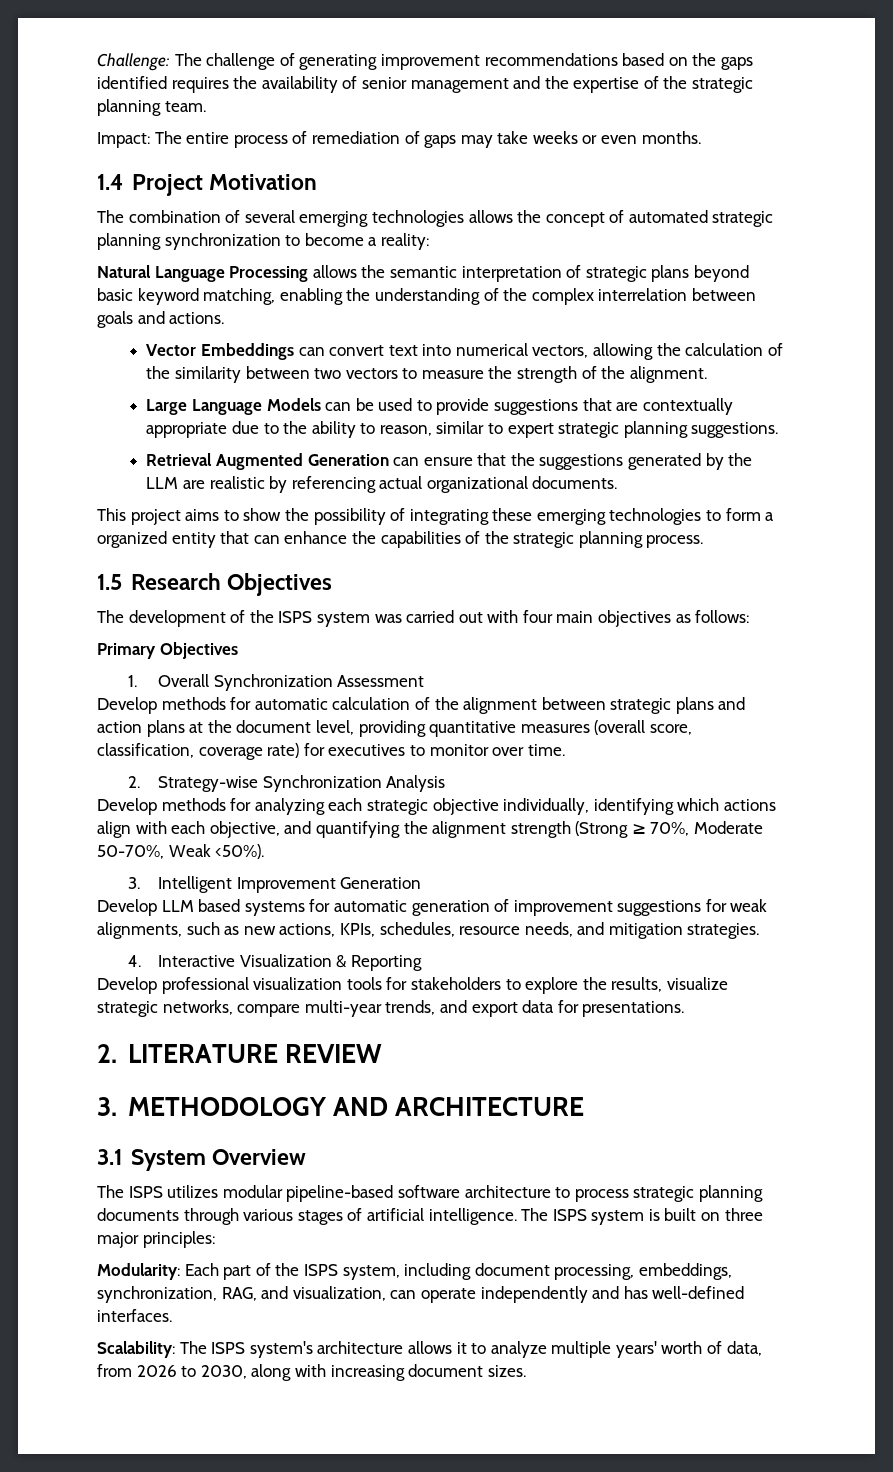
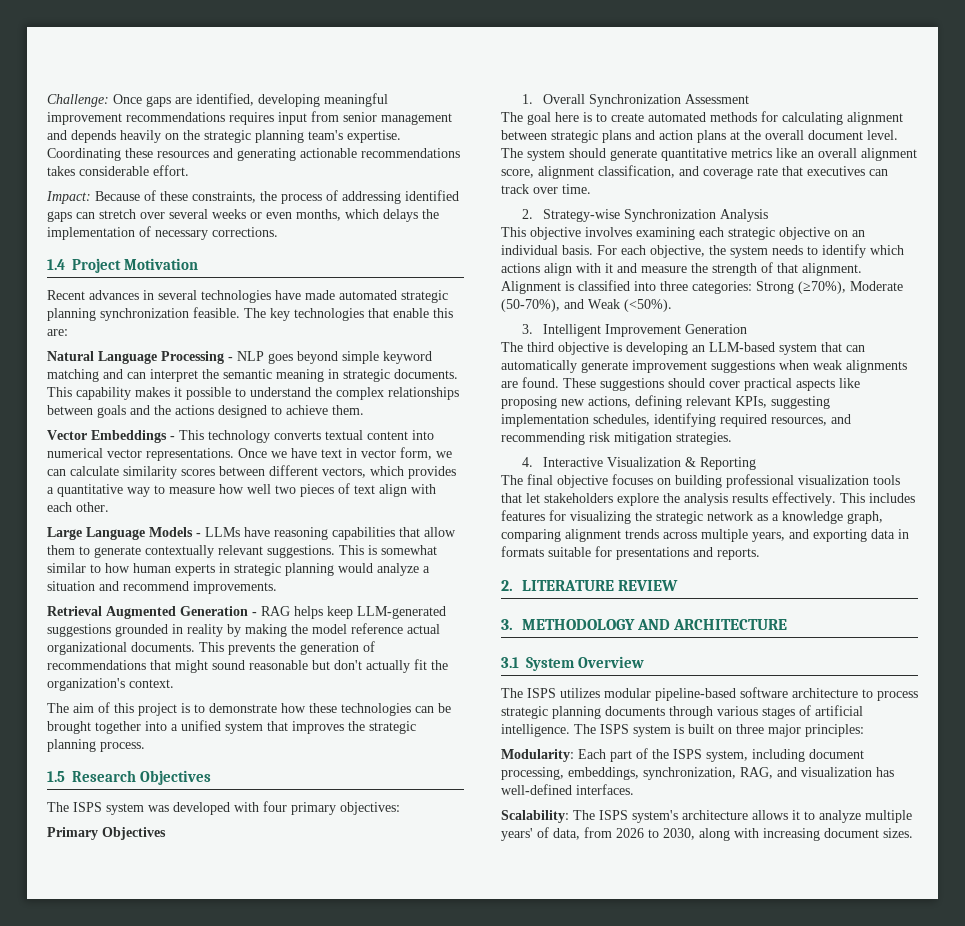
[174,53,753,70] [97,76,754,93] [97,99,206,116] [97,131,701,148] [97,174,317,196] [97,210,774,227] [97,233,429,250] [97,265,749,282] [97,288,499,305] The challenge of generating improvement recommendations based on the gaps identified requires the availability of senior management and the expertise of the strategic planning team. // Impact: The entire process of remediation of gaps may take weeks or even months. // 1.4 Project Motivation // The combination of several emerging technologies allows the concept of automated strategic planning synchronization to become a reality: // Natural Language Processing allows the semantic interpretation of strategic plans beyond basic keyword matching, enabling the understanding of -> [113,93,388,107] [47,111,452,125] [47,130,401,143] [47,148,460,161] [47,165,189,176] [46,190,459,204] [47,209,439,222] [47,226,278,240] [47,258,199,273] [47,290,448,303] [47,307,453,321] [47,329,68,336] [47,351,432,364] [47,369,458,382] [47,387,311,400] Once gaps are identified, developing meaningful improvement recommendations requires input from senior management and depends heavily on the strategic planning team's expertise. Coordinating these resources and generating actionable recommendations takes considerable effort. // Impact: Because of these constraints, the process of addressing identified gaps can stretch over several weeks or even months, which delays the implementation of necessary corrections. // 1.4 Project Motivation // Recent advances in several technologies have made automated strategic planning synchronization feasible. The key technologies that enable this are: // Natural Language Processing - NLP goes beyond simple keyword matching and can interpret the semantic meaning in strategic documents. This capability makes it possible to understand
[598,288,688,301] interrelation -> [388,387,459,400] relationships
[169,312,225,324] [146,343,783,360] [146,366,707,383] [146,398,733,415] [146,421,779,438] [146,453,753,470] [146,476,618,493] [97,508,775,525] [97,531,481,548] actions. // Vector Embeddings can convert text into numerical vectors, allowing the calculation of the similarity between two vectors to measure the strength of the alignment. // Large Language Models can be used to provide suggestions that are contextually appropriate due to the ability to reason, similar to expert strategic planning suggestions. // Retrieval Augmented Generation can ensure that the suggestions generated by the LLM are realistic by referencing actual organizational documents. // This project aims to show the possibility of integrating these emerging technologies to form a organized entity that can enhance the capabilities of -> [154,405,364,418] [47,430,434,443] [47,447,452,461] [47,465,456,479] [47,483,436,497] [47,502,109,512] [47,527,456,540] [47,545,437,558] [47,563,430,576] [47,581,277,594] [47,606,446,619] [47,623,440,637] [47,641,375,655] [47,659,448,673] [47,678,174,691] [47,702,451,716] [47,720,344,734] the actions designed to achieve them. // Vector Embeddings - This technology converts textual content into numerical vector representations. Once we have text in vector form, we can calculate similarity scores between different vectors, which provides a quantitative way to measure how well two pieces of text align with each other. // Large Language Models - LLMs have reasoning capabilities that allow them to generate contextually relevant suggestions. This is somewhat similar to how human experts in strategic planning would analyze a situation and recommend improvements. // Retrieval Augmented Generation - RAG helps keep LLM-generated suggestions grounded in reality by making the model reference actual organizational documents. This prevents the generation of recommendations that might sound reasonable but don't actually fit the organization's context. // The aim of this project is to demonstrate how these technologies can be brought together into a unified system that improves
[128,610,750,627] development of the ISPS system was carried out with four main objectives as follows: -> [73,801,400,815] ISPS system was developed with four primary objectives:
[97,697,459,714] Develop methods for automatic calculation of the -> [501,111,843,125] The goal here is to create automated methods for calculating
[236,720,692,737] [97,743,489,760] document level, providing quantitative measures (overall score, classification, coverage rate) for executives to monitor -> [765,130,898,140] [501,148,917,161] [501,165,888,179] [501,184,529,194] overall document level. The system should generate quantitative metrics like an overall alignment score, alignment classification, and coverage rate that executives can track
[97,798,776,815] [97,821,764,838] [97,844,265,859] [127,876,422,893] [97,899,768,916] [97,922,605,939] Develop methods for analyzing each strategic objective individually, identifying which actions align with each objective, and quantifying the alignment strength (Strong ≥ 70%, Moderate 50-70%, Weak <50%). // 3. Intelligent Improvement Generation // Develop LLM based systems for automatic generation of improvement suggestions for weak alignments, such as new actions, KPIs, schedules, resource needs, and -> [501,227,865,240] [501,244,904,258] [501,262,862,276] [501,280,903,294] [501,299,672,312] [521,324,747,337] [501,342,865,355] [501,360,907,373] [501,377,860,391] [501,395,830,409] [501,413,851,427] [501,432,610,445] This objective involves examining each strategic objective on an individual basis. For each objective, the system needs to identify which actions align with it and measure the strength of that alignment. Alignment is classified into three categories: Strong (≥70%), Moderate (50-70%), and Weak (<50%). // 3. Intelligent Improvement Generation // The third objective is developing an LLM-based system that can automatically generate improvement suggestions when weak alignments are found. These suggestions should cover practical aspects like proposing new actions, defining relevant KPIs, suggesting implementation schedules, identifying required resources, and recommending risk
[97,977,728,994] [97,1000,685,1017] Develop professional visualization tools for stakeholders to explore the results, visualize strategic networks, compare multi-year trends, and export data for presentations. -> [501,474,900,488] [501,492,915,506] [501,510,883,524] [501,529,909,542] [501,546,760,560] The final objective focuses on building professional visualization tools that let stakeholders explore the analysis results effectively. This includes features for visualizing the strategic network as a knowledge graph, comparing alignment trends across multiple years, and exporting data in formats suitable for presentations and reports.
[292,1286,620,1303] visualization, can operate independently and -> [801,767,872,777] visualization
[661,1341,703,1354] worth -> (533, 834) none

